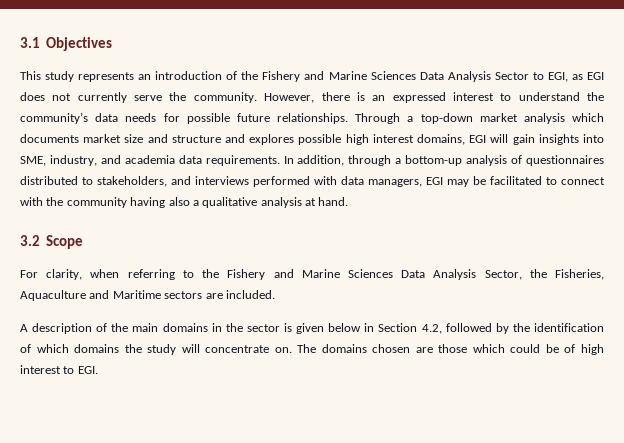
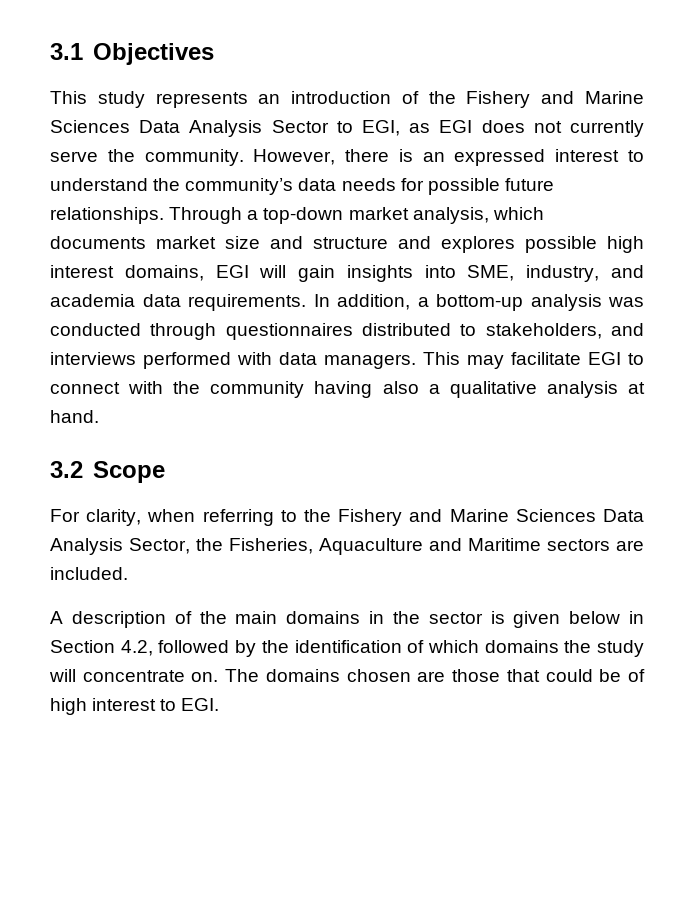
[523,113,565,124] analysis -> [412,207,489,224] analysis,
[348,155,392,166] through -> (410, 302) none
[511,155,523,164] of -> [608,297,644,307] [50,323,217,340] was conducted through
[368,176,542,187] managers, EGI may be facilitated -> [324,352,621,369] managers. This may facilitate EGI
[472,344,505,353] which -> [506,669,540,682] that

